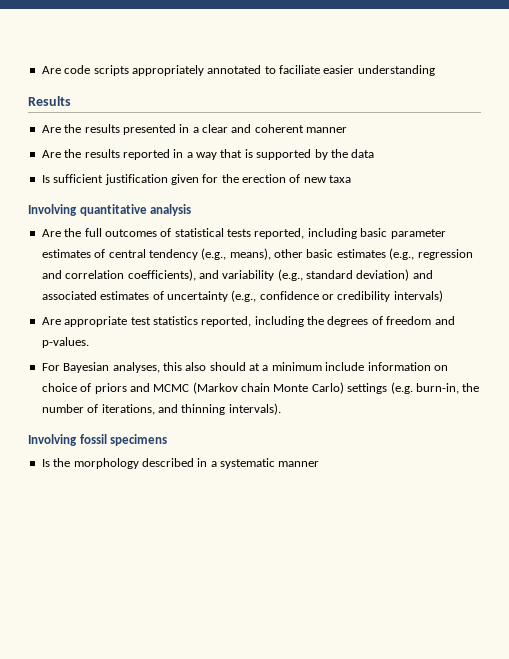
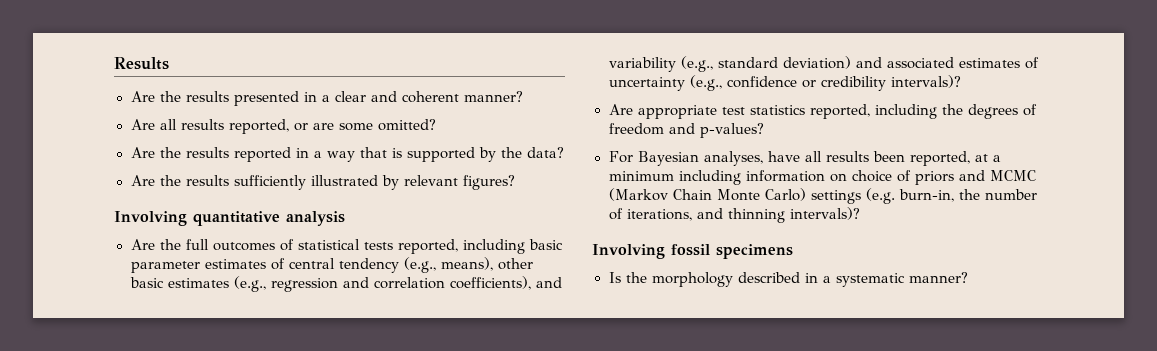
[41,65,435,76] Are code scripts appropriately annotated to faciliate easier understanding // -> (114, 63) none
[306,127,348,133] manner -> [463,91,523,102] [130,119,436,134] manner? // Are all results reported, or are some omitted?
[351,149,375,158] [41,174,352,185] data // Is sufficient justification given for the erection of new taxa -> [526,147,564,158] [130,175,515,190] data? // Are the results sufficiently illustrated by relevant figures?
[393,290,443,302] intervals) -> [890,75,961,88] intervals)?
[41,337,89,348] p-values. -> [699,123,764,138] p-values?
[162,362,246,371] this also should -> [767,151,970,166] have all results been reported,
[325,362,365,371] include -> [678,170,741,185] including
[241,383,270,392] chain -> [672,189,712,200] Chain
[228,403,281,415] intervals). -> [789,207,860,220] intervals)?
[278,461,320,467] manner -> [908,272,968,283] manner?

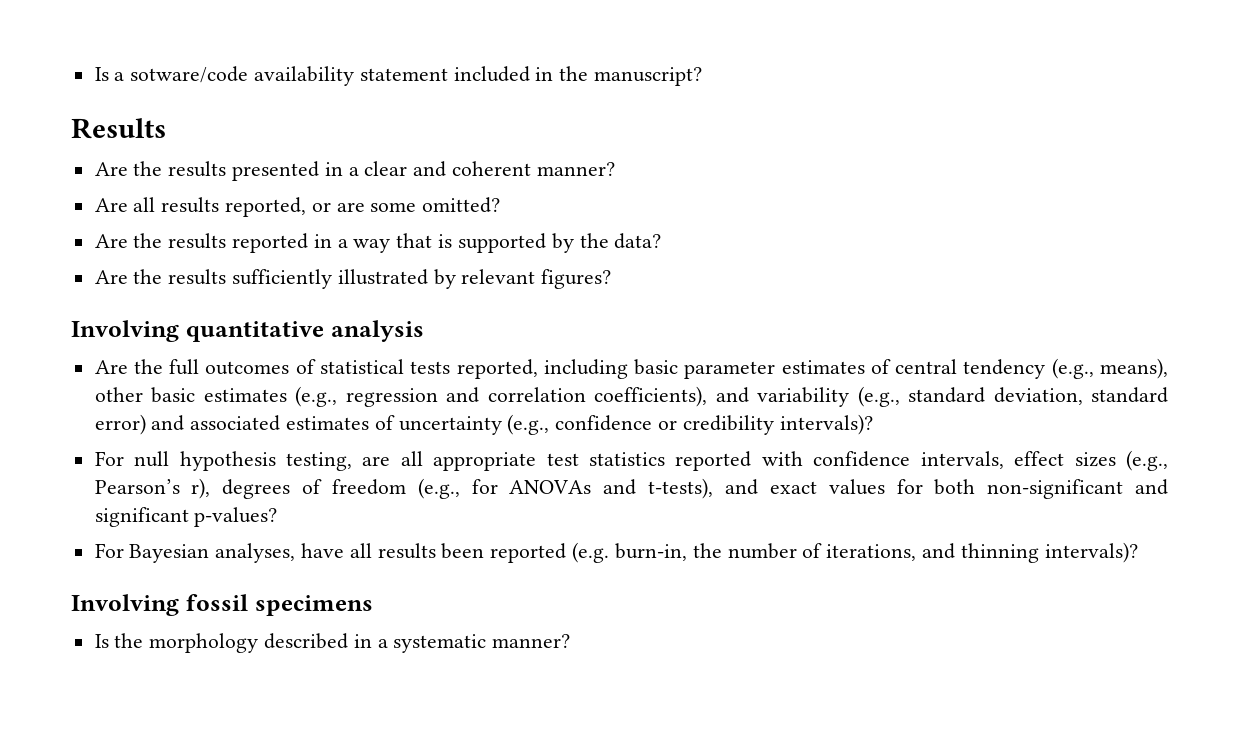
(114, 63) none -> [94,66,703,86] Is a sotware/code availability statement included in the manuscript? //
[782,56,851,69] deviation) -> [993,387,1168,405] [94,414,146,435] deviation, standard error)
[608,104,1037,119] [608,123,695,135] Are appropriate test statistics reported, including the degrees of freedom and -> [94,450,1168,471] [94,478,1168,499] [94,507,189,527] For null hypothesis testing, are all appropriate test statistics reported with confidence intervals, effect sizes (e.g., Pearson’s r), degrees of freedom (e.g., for ANOVAs and t-tests), and exact values for both non-significant and significant
[909,151,1001,166] [608,170,1036,185] [608,188,861,204] reported, at a minimum including information on choice of priors and MCMC (Markov Chain Monte Carlo) settings -> [490,543,567,563] reported

